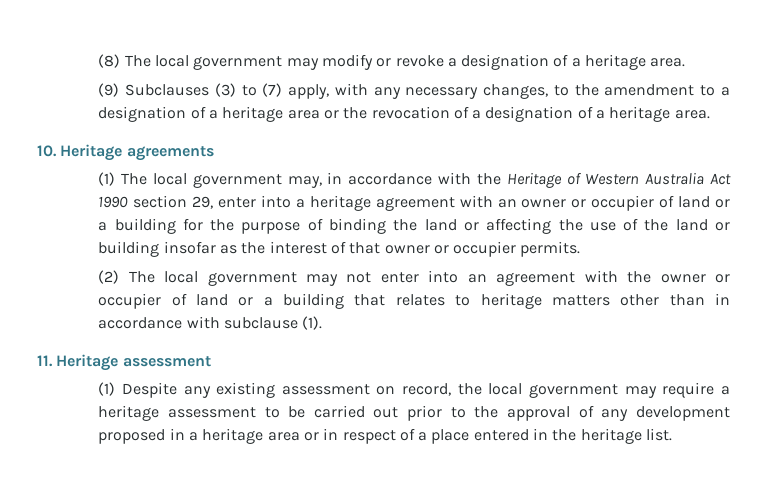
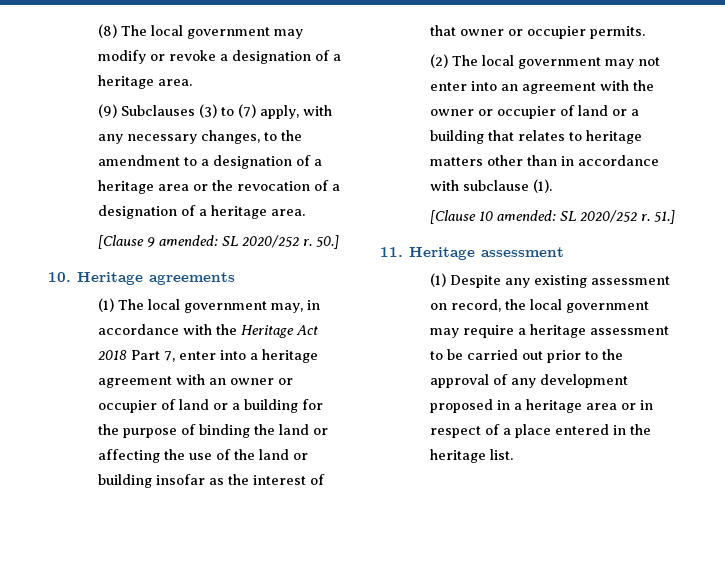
(710, 114) none -> [97,235,339,249] // [Clause 9 amended: SL 2020/252 r. 50.]
[566,172,731,185] [98,195,214,209] of Western Australia Act 1990 section 29, -> [295,325,318,335] [97,350,175,362] Act 2018 Part 7,
(323, 323) none -> [429,210,675,224] // [Clause 10 amended: SL 2020/252 r. 51.]

